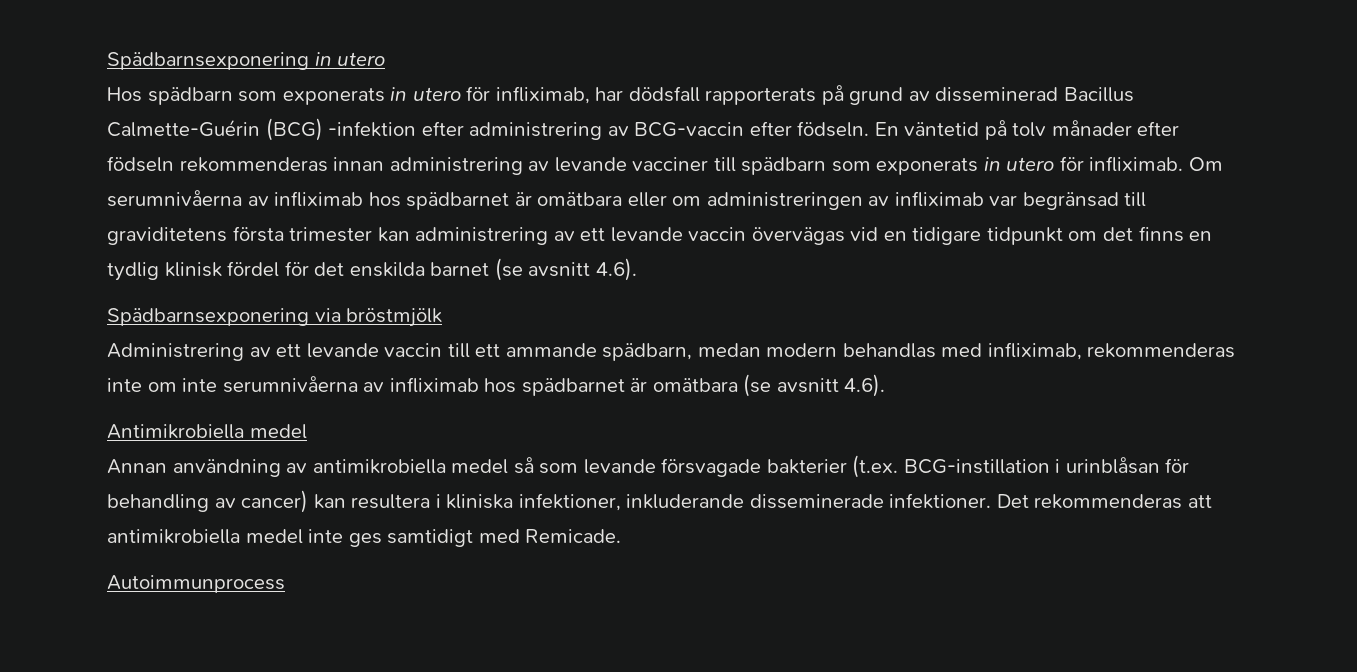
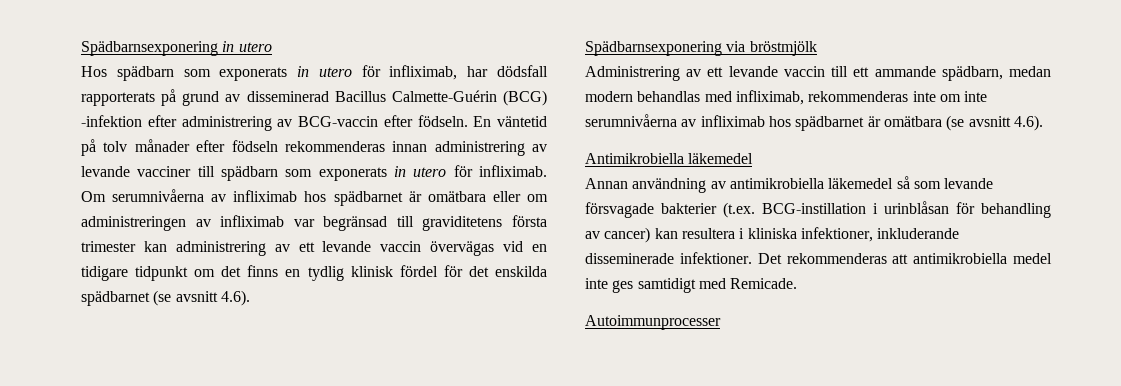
[430,262,490,276] barnet -> [81,291,150,306] spädbarnet
[249,424,307,439] medel -> [688,153,754,164] läkemedel
[451,459,509,474] medel -> [828,178,894,189] läkemedel
[107,575,285,593] Autoimmunprocess -> [585,315,721,330] Autoimmunprocesser

